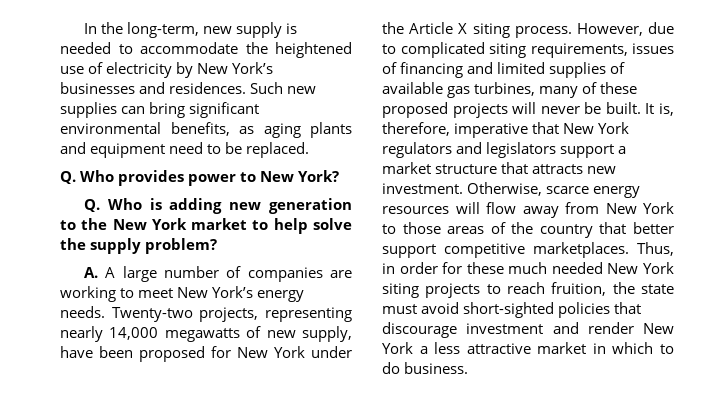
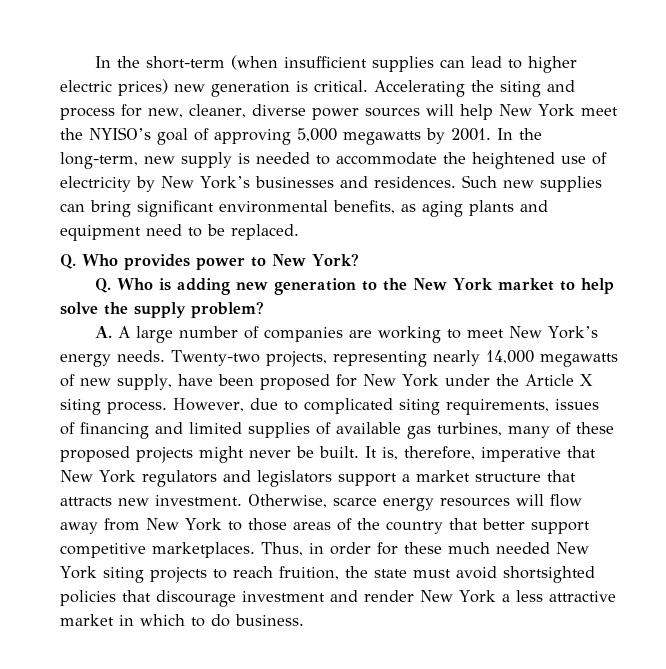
[84,22,124,34] In the -> [95,55,578,73] [60,79,575,97] [60,104,618,120] [60,127,542,145] In the short-term (when insufficient supplies can lead to higher electric prices) new generation is critical. Accelerating the siting and process for new, cleaner, diverse power sources will help New York meet the NYISO’s goal of approving 5,000 megawatts by 2001. In the
[512,102,537,114] will -> [199,446,244,463] might
[463,302,555,318] short-sighted -> [502,566,595,583] shortsighted

